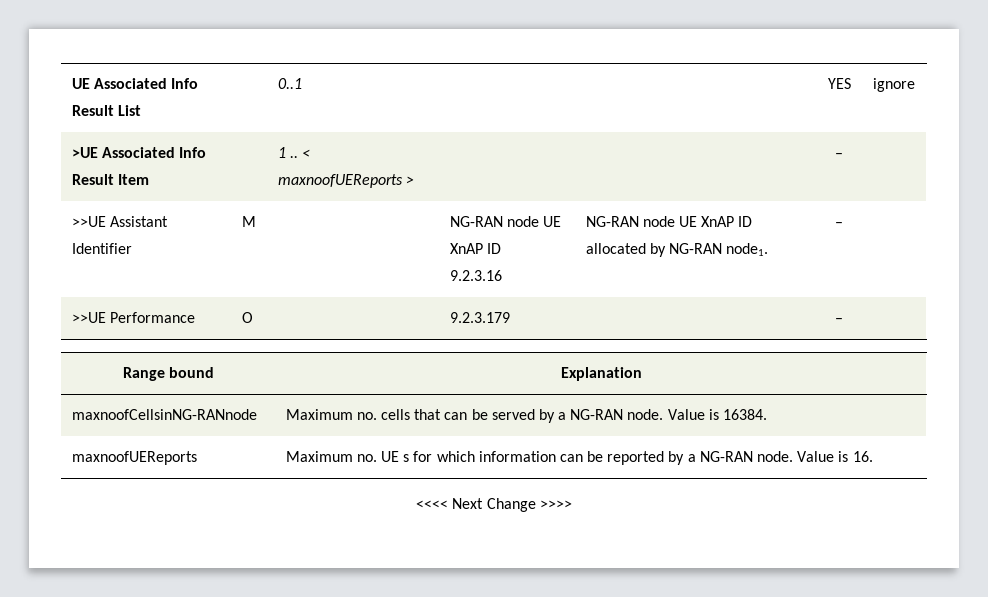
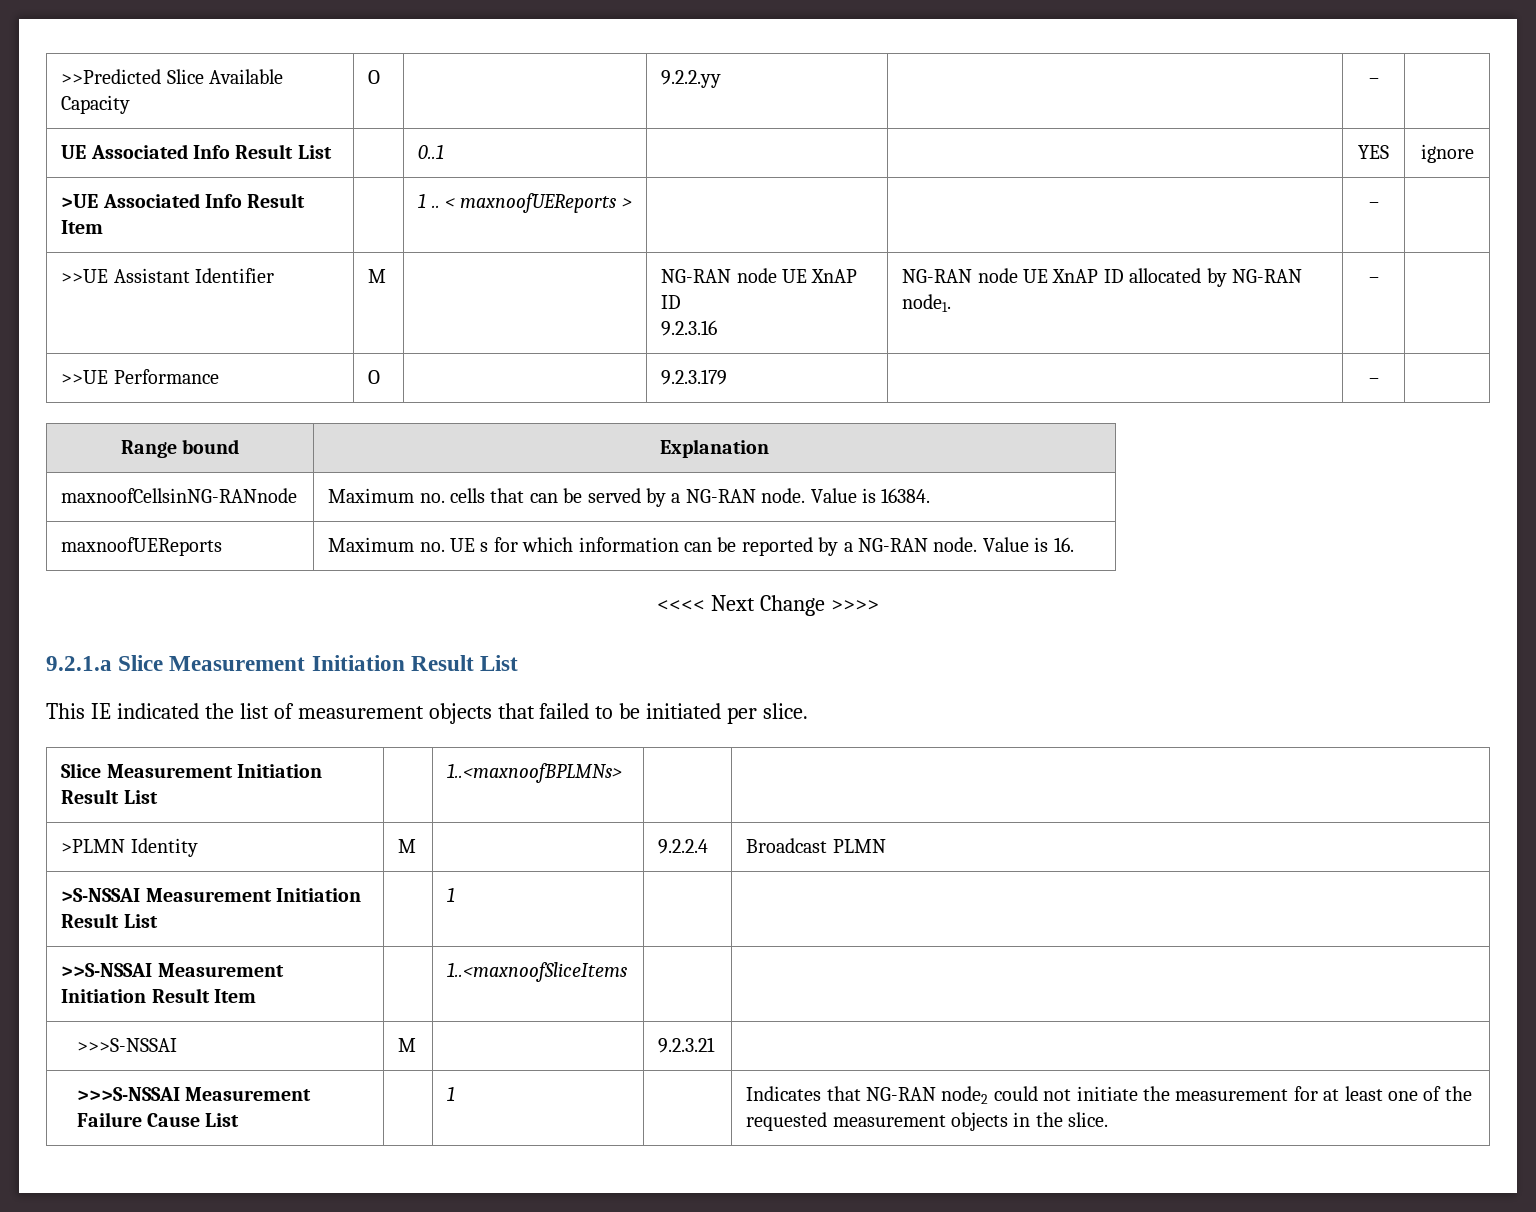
(71, 83) none -> [61,69,283,84] [61,95,131,114] [368,70,381,84] [661,70,722,88] [1368,78,1379,84] >>Predicted Slice Available Capacity | O | | 9.2.2.yy | | – | //
(572, 504) none -> [46,655,519,671] [46,703,809,724] [61,763,322,778] [61,789,158,804] [447,763,623,783] [61,838,198,857] [398,839,417,853] [658,839,709,854] [746,838,886,853] [61,888,361,902] [61,913,158,928] [447,887,456,902] [61,963,284,977] [61,988,256,1003] [447,962,628,982] [76,1038,177,1052] [398,1038,417,1052] [658,1037,716,1053] [76,1087,311,1101] [76,1112,240,1127] [447,1086,456,1101] [746,1086,1472,1104] [746,1112,1109,1131] // 9.2.1.a Slice Measurement Initiation Result List // This IE indicated the list of measurement objects that failed to be initiated per slice. // Slice Measurement Initiation Result List | | 1..<maxnoofBPLMNs> | | // >PLMN Identity | M | | 9.2.2.4 | Broadcast PLMN // >S-NSSAI Measurement Initiation Result List | | 1 | | // >>S-NSSAI Measurement Initiation Result Item | | 1..<maxnoofSliceItems | | // >>>S-NSSAI | M | | 9.2.3.21 | // >>>S-NSSAI Measurement Failure Cause List | | 1 | | Indicates that NG-RAN node2 could not initiate the measurement for at least one of the requested measurement objects in the slice.

